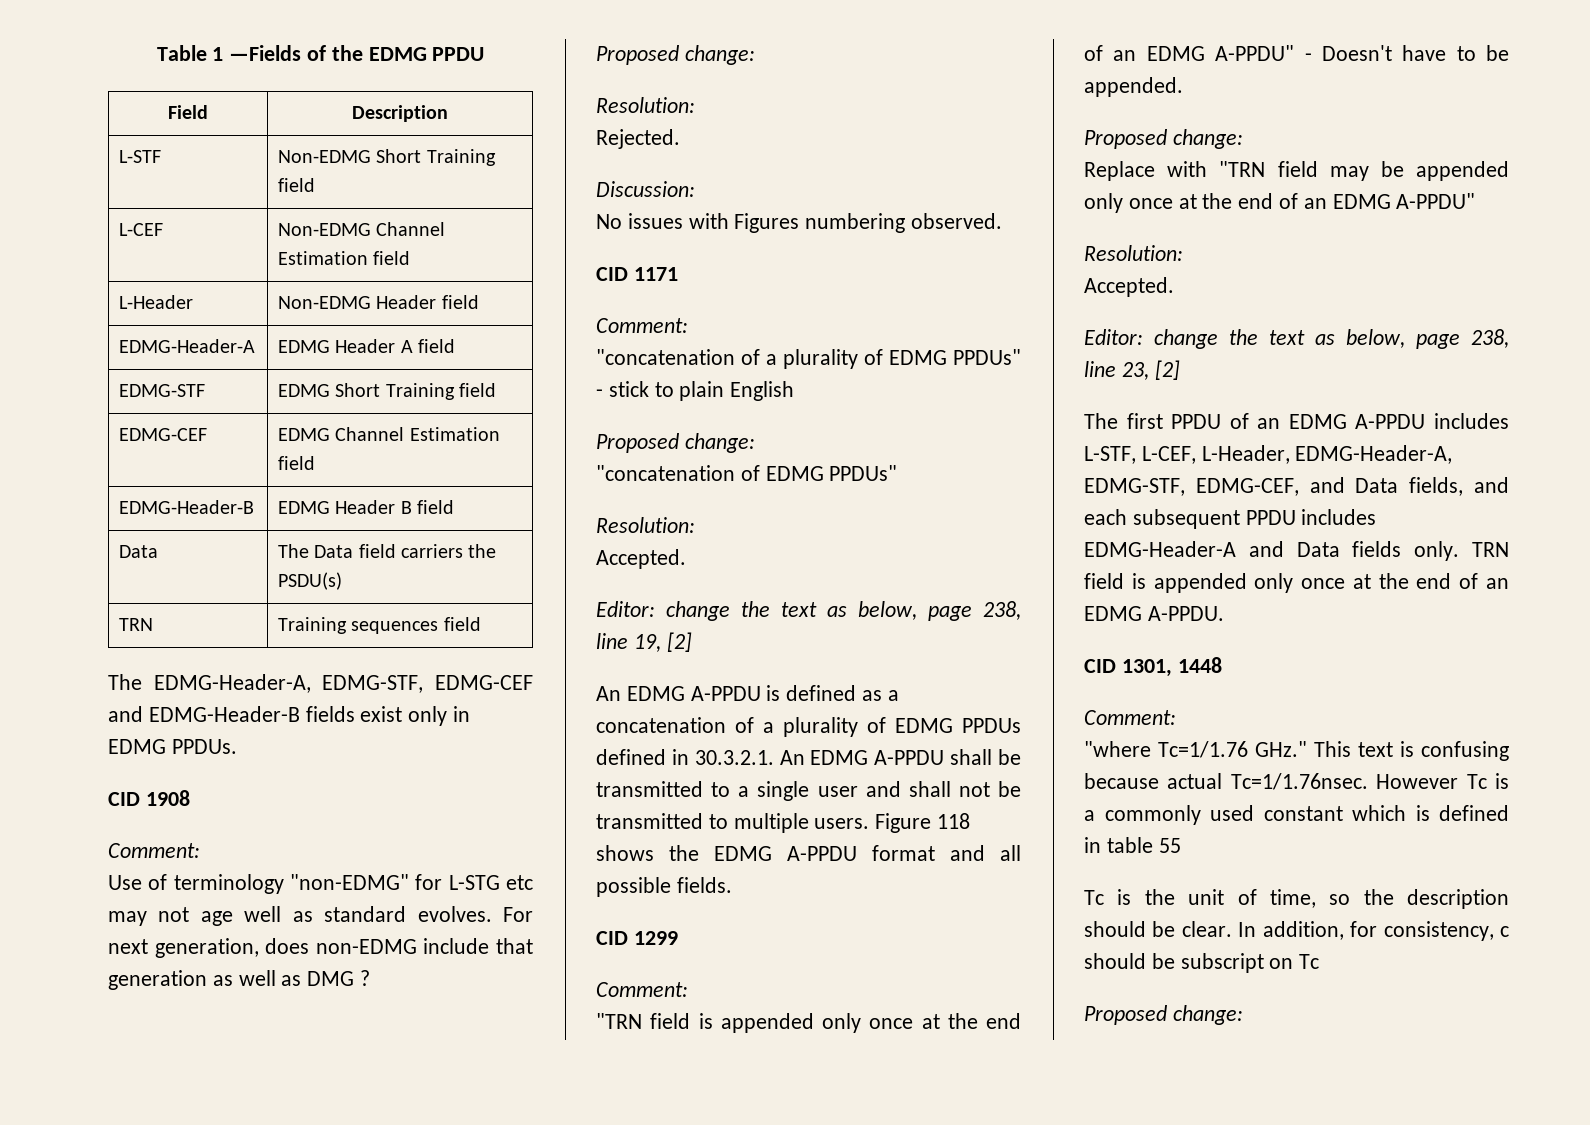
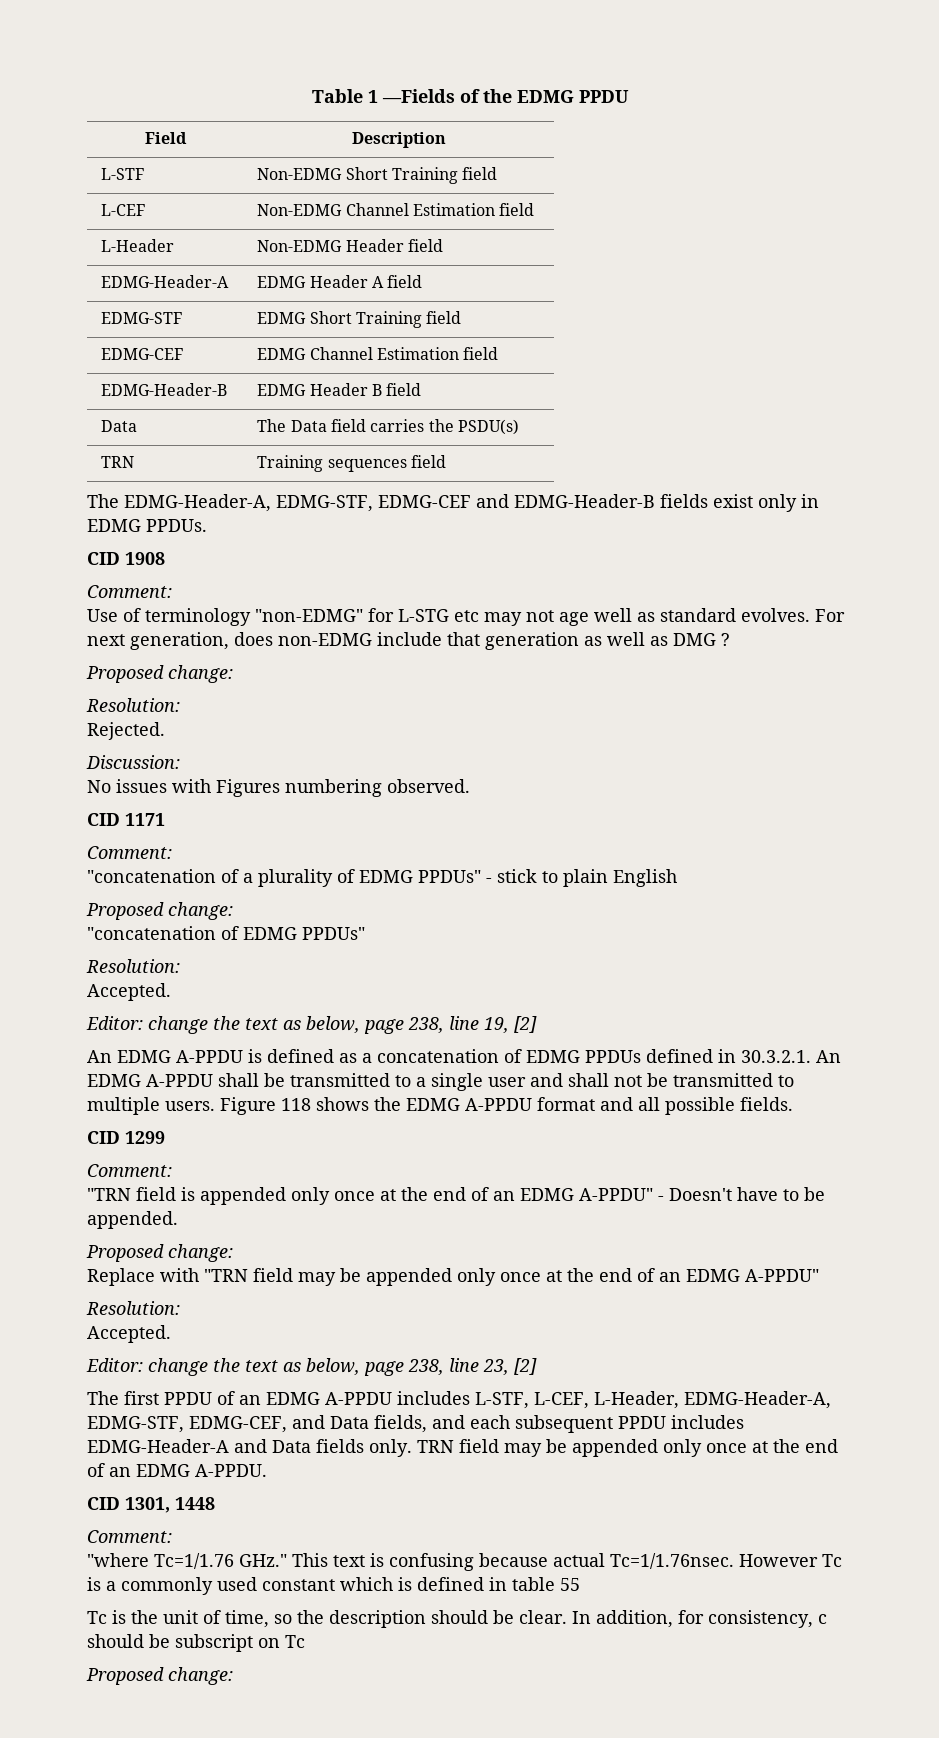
[400,544,463,558] carriers -> [370,419,425,432] carries
[763,717,886,737] a plurality of -> (522, 1056) none
[1131,573,1146,589] is -> [504,1439,567,1457] may be

